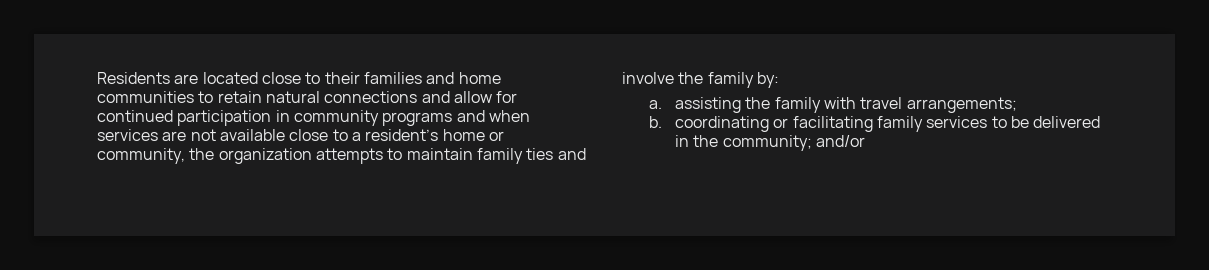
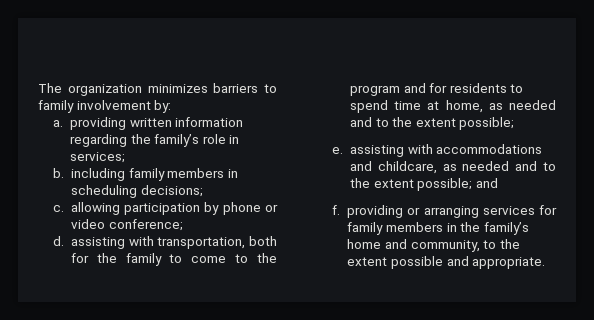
[97,72,501,84] [97,91,518,103] [97,110,530,126] [97,129,504,141] [97,148,586,164] [622,72,779,88] [648,97,1017,113] [648,116,1101,132] [675,135,866,151] Residents are located close to their families and home communities to retain natural connections and allow for continued participation in community programs and when services are not available close to a resident’s home or community, the organization attempts to maintain family ties and involve the family by: // a. assisting the family with travel arrangements; // b. coordinating or facilitating family services to be delivered in the community; and/or -> [38,83,277,96] [38,100,172,113] [53,117,244,130] [69,134,240,147] [69,152,125,163] [53,168,238,181] [70,185,203,198] [53,202,279,215] [70,219,183,231] [53,236,277,249] [70,253,277,266] [349,83,524,96] [349,100,556,113] [349,117,515,130] [332,144,543,157] [349,161,556,174] [349,178,498,191] [332,205,557,218] [347,222,529,235] [347,239,520,252] [347,256,546,269] The organization minimizes barriers to family involvement by: // a. providing written information regarding the family’s role in services; // b. including family members in scheduling decisions; // c. allowing participation by phone or video conference; // d. assisting with transportation, both for the family to come to the program and for residents to spend time at home, as needed and to the extent possible; // e. assisting with accommodations and childcare, as needed and to the extent possible; and // f. providing or arranging services for family members in the family’s home and community, to the extent possible and appropriate.

